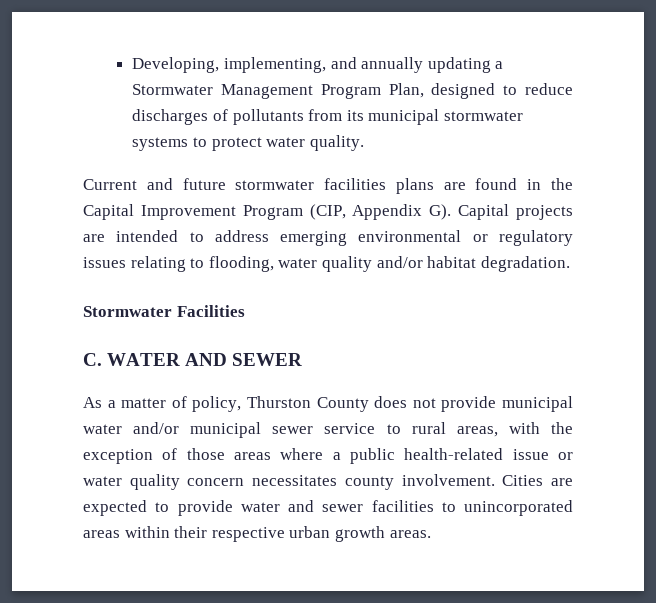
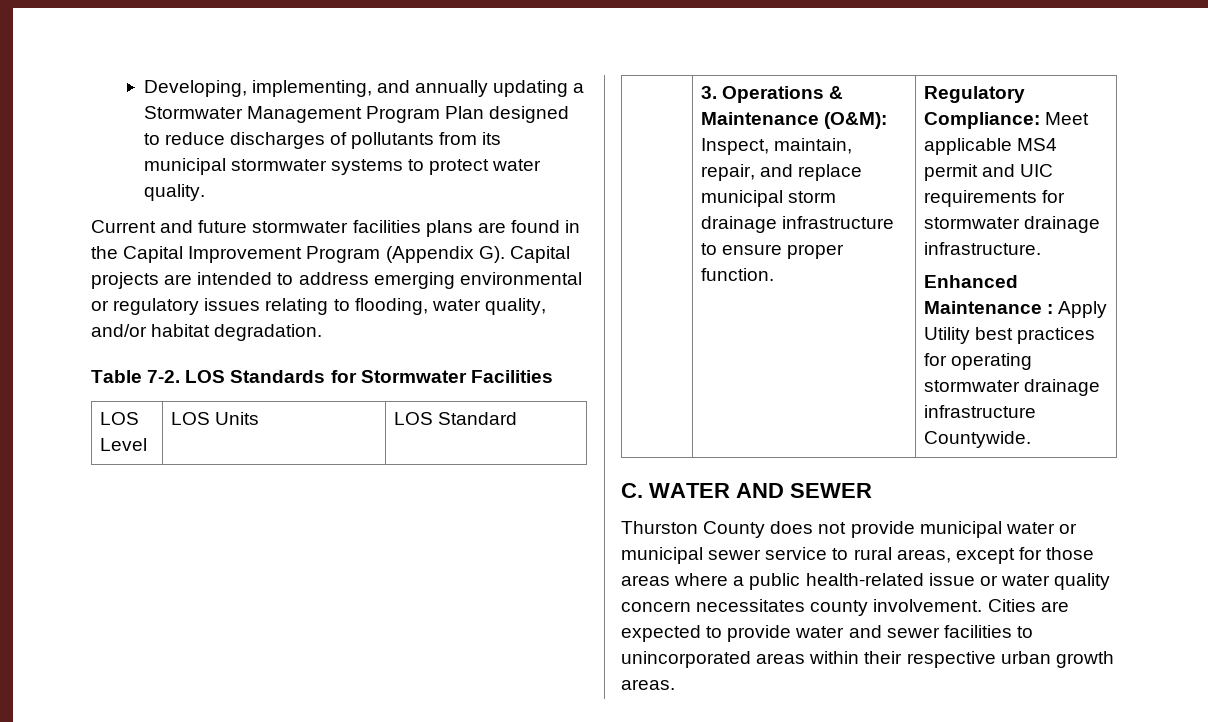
[388,83,424,98] Plan, -> [445,106,485,119] Plan
[309,204,423,220] (CIP, Appendix -> [385,246,474,263] (Appendix
[321,256,372,272] quality -> [484,298,546,315] quality,
[83,305,245,317] Stormwater Facilities -> [91,370,553,383] [100,412,140,425] [100,438,148,451] [171,412,260,425] [394,412,518,425] [701,86,844,103] [701,112,888,129] [701,138,853,155] [701,164,863,181] [701,190,837,207] [701,216,895,233] [701,243,845,259] [701,268,775,281] [924,86,1026,103] [924,112,1090,129] [924,138,1058,155] [924,164,1054,181] [924,190,1066,207] [924,216,1101,233] [924,242,1042,255] [924,275,1019,288] [924,301,1108,318] [924,327,1096,344] [924,353,1033,370] [924,379,1101,396] [924,405,1037,418] [924,431,1032,448] Table 7-2. LOS Standards for Stormwater Facilities // LOS Level | LOS Units | LOS Standard // | 3. Operations & Maintenance (O&M): Inspect, maintain, repair, and replace municipal storm drainage infrastructure to ensure proper function. | Regulatory Compliance: Meet applicable MS4 permit and UIC requirements for stormwater drainage infrastructure. // Enhanced Maintenance : Apply Utility best practices for operating stormwater drainage infrastructure Countywide.
[83,396,242,412] As a matter of policy, -> (872, 490) none
[133,422,180,434] and/or -> [1058,523,1077,534] or
[508,422,573,434] [83,448,178,464] with the exception of -> [955,547,1042,564] except for

